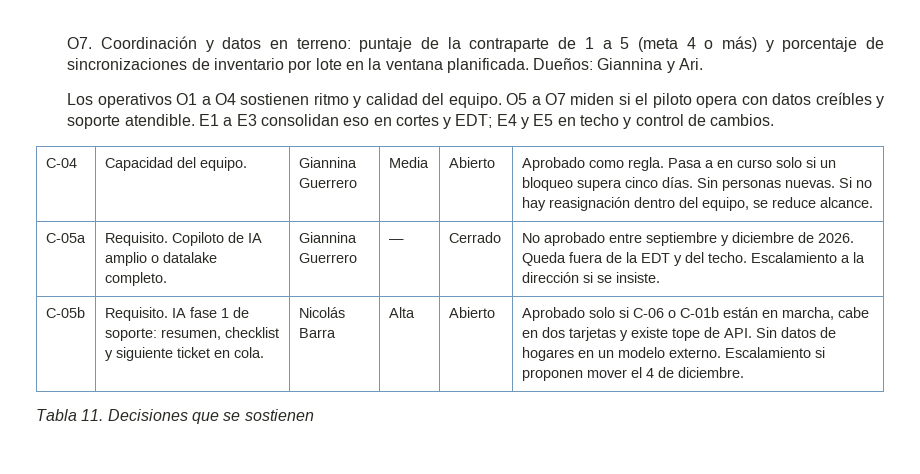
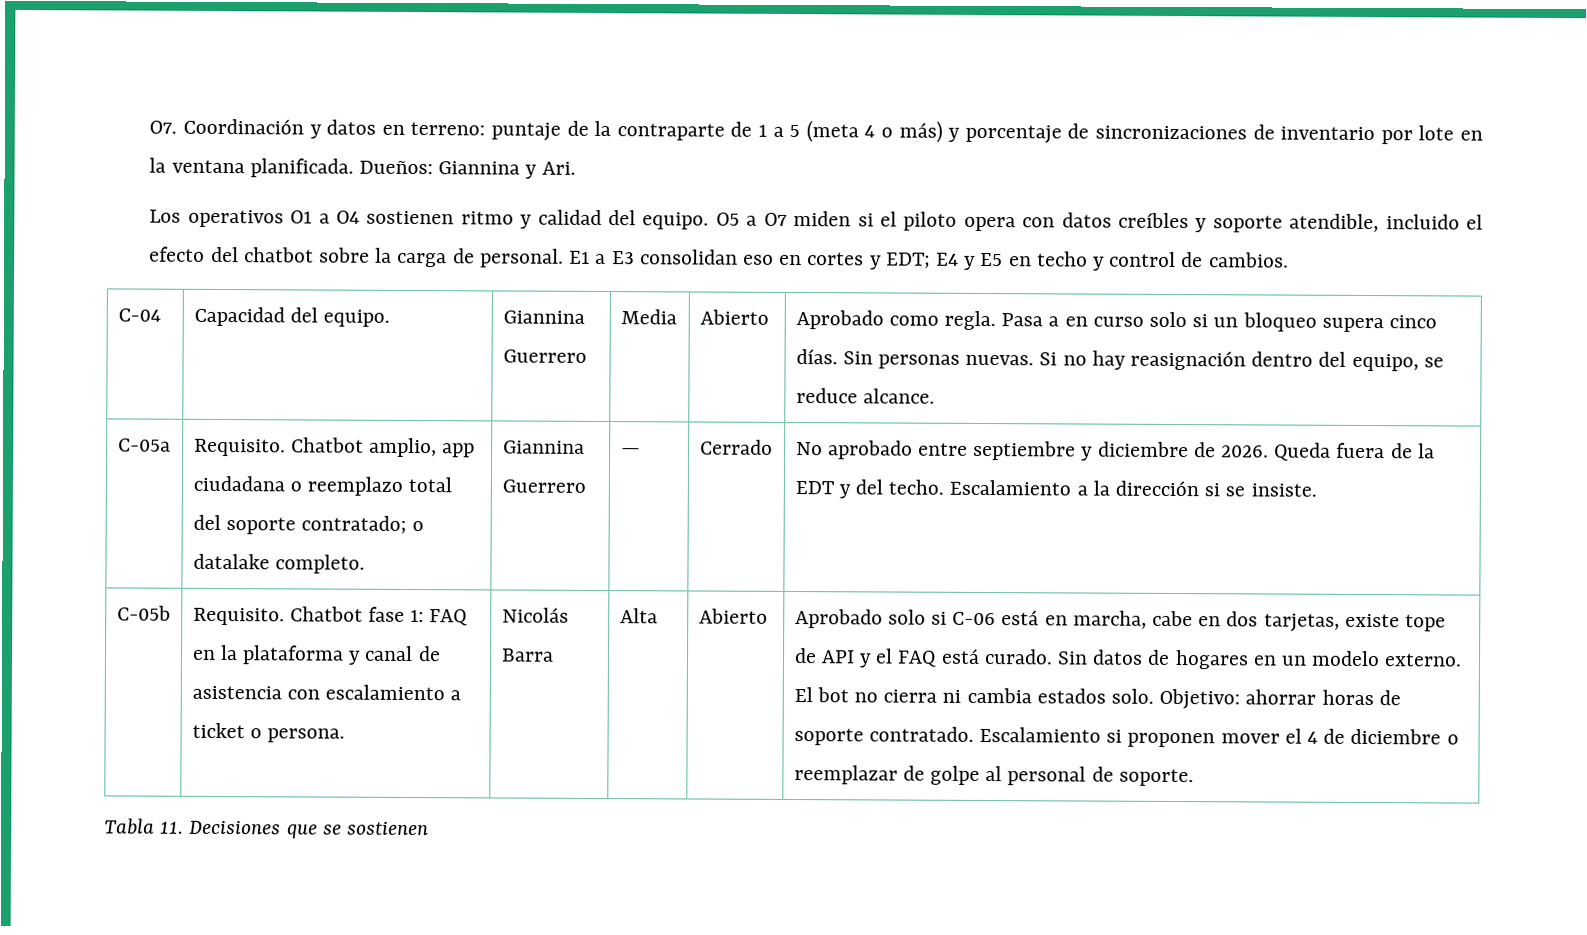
[124,114,195,126] atendible. -> [1289,213,1483,233] [149,246,564,268] atendible, incluido el efecto del chatbot sobre la carga de personal.
[171,232,262,246] [104,252,147,266] Copiloto de IA amplio -> [290,437,476,458] [192,475,453,496] [192,514,407,535] Chatbot amplio, app ciudadana o reemplazo total del soporte contratado;
[171,307,249,318] [104,327,279,341] [104,347,264,361] IA fase 1 de soporte: resumen, checklist y siguiente ticket en cola. -> [289,606,469,626] [191,644,441,665] [191,684,462,701] [191,722,345,743] Chatbot fase 1: FAQ en la plataforma y canal de asistencia con escalamiento a ticket o persona.
[667,307,758,318] o C-01b están -> [1001,610,1040,626] está
[568,327,628,341] tarjetas y -> [1263,613,1340,632] tarjetas,
[723,328,752,338] API. -> [820,648,1053,668] API y el FAQ está curado.
(721, 353) none -> [793,687,1401,710] [793,726,974,746] El bot no cierra ni cambia estados solo. Objetivo: ahorrar horas de soporte contratado.
[677,367,744,378] diciembre. -> [1350,728,1459,745] [793,765,1194,787] diciembre o reemplazar de golpe al personal de soporte.

